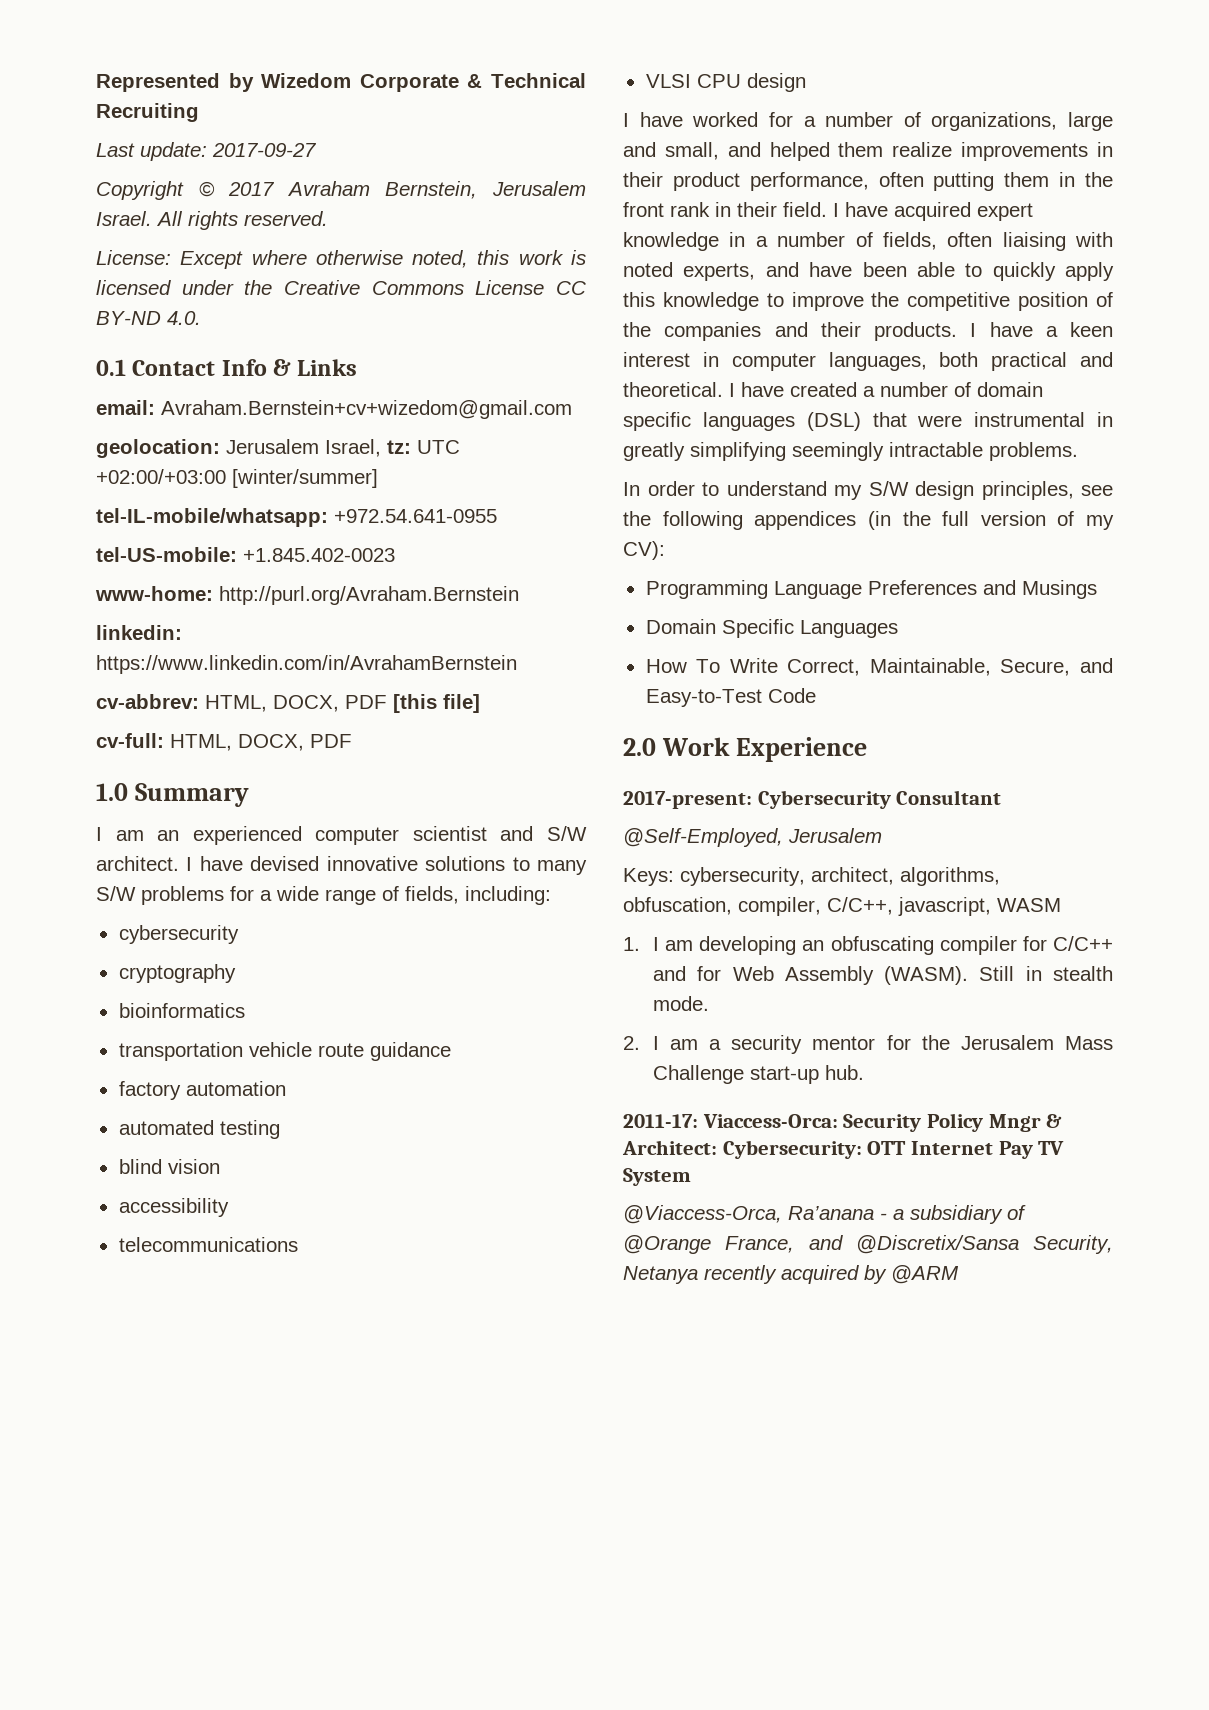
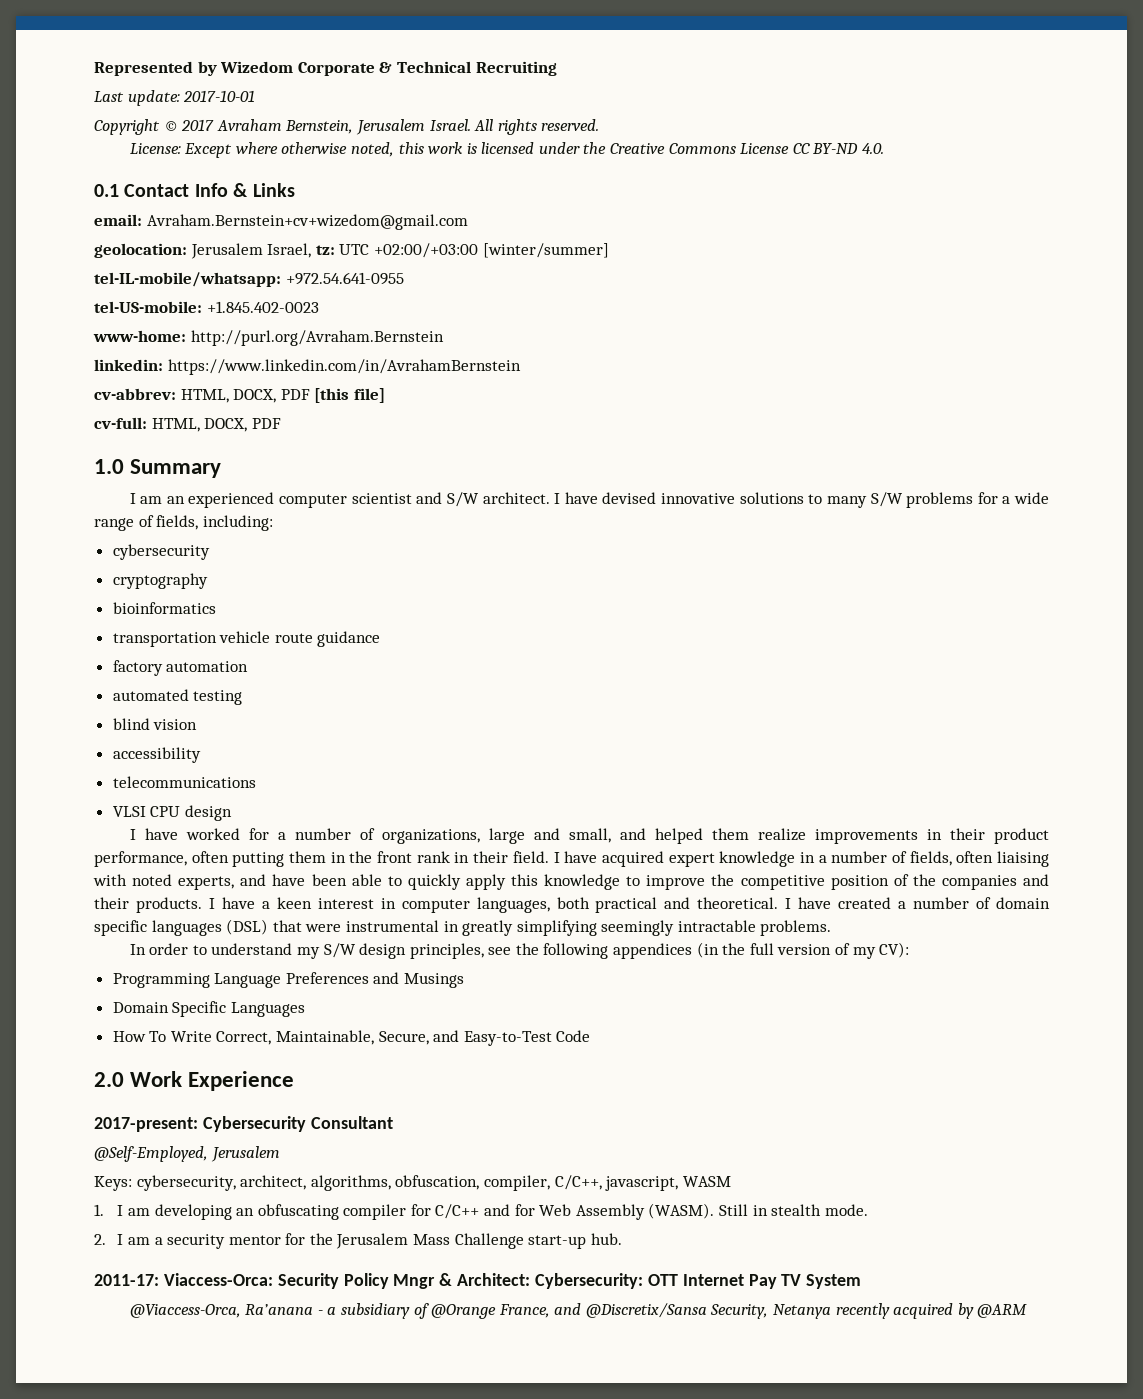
[212,143,317,157] 2017-09-27 -> [183,90,256,102] 2017-10-01

